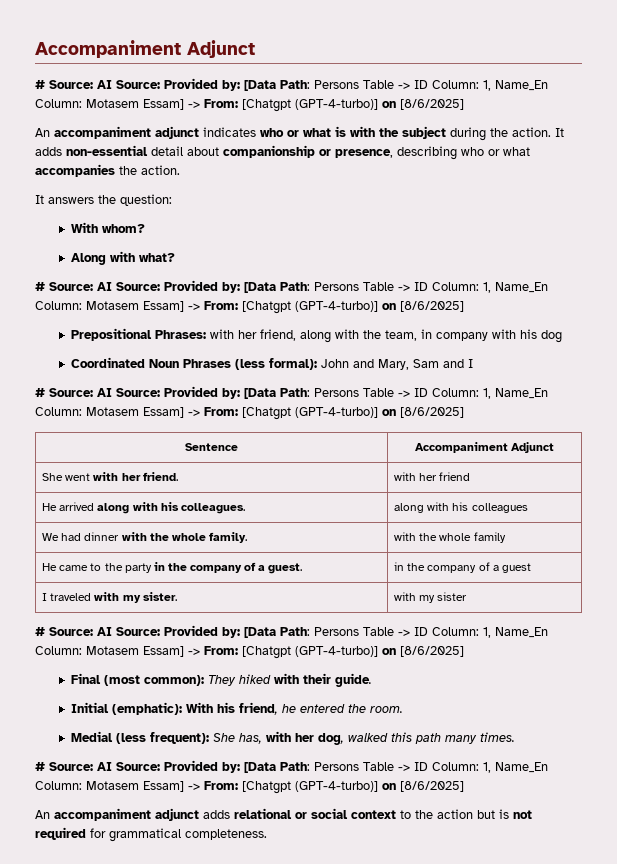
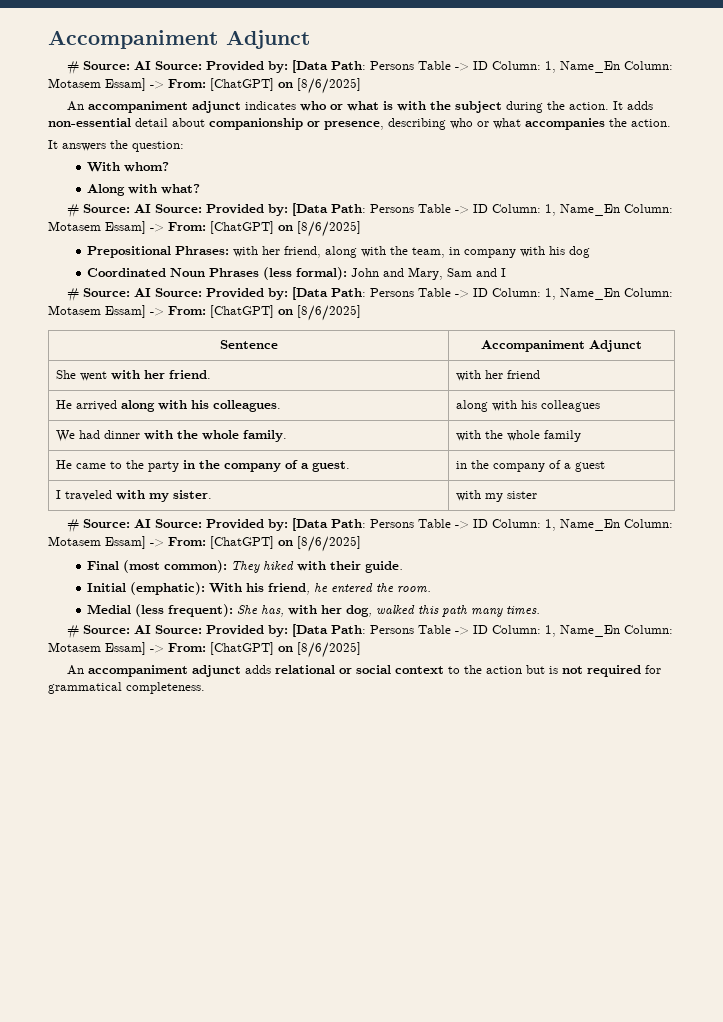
[242,99,378,112] [Chatgpt (GPT-4-turbo)] -> [210,78,274,91] [ChatGPT]
[242,301,378,314] [Chatgpt (GPT-4-turbo)] -> [210,221,274,234] [ChatGPT]
[242,407,378,420] [Chatgpt (GPT-4-turbo)] -> [210,305,274,318] [ChatGPT]
[242,646,378,659] [Chatgpt (GPT-4-turbo)] -> [210,536,274,549] [ChatGPT]
[242,781,378,794] [Chatgpt (GPT-4-turbo)] -> [210,642,274,655] [ChatGPT]

